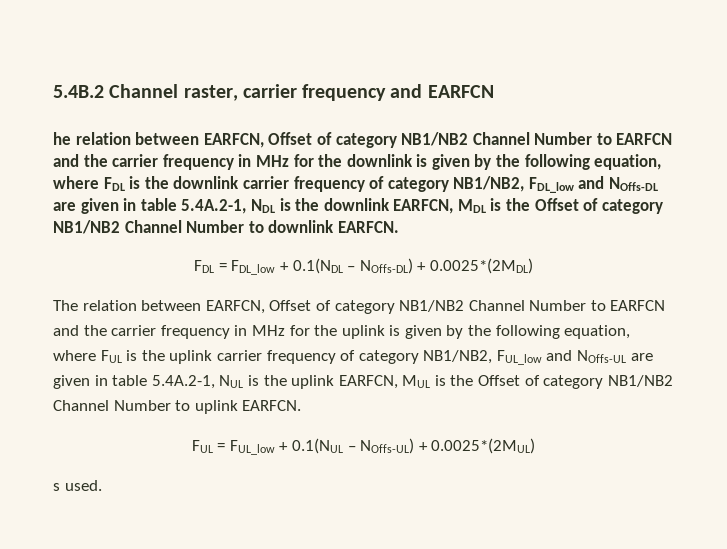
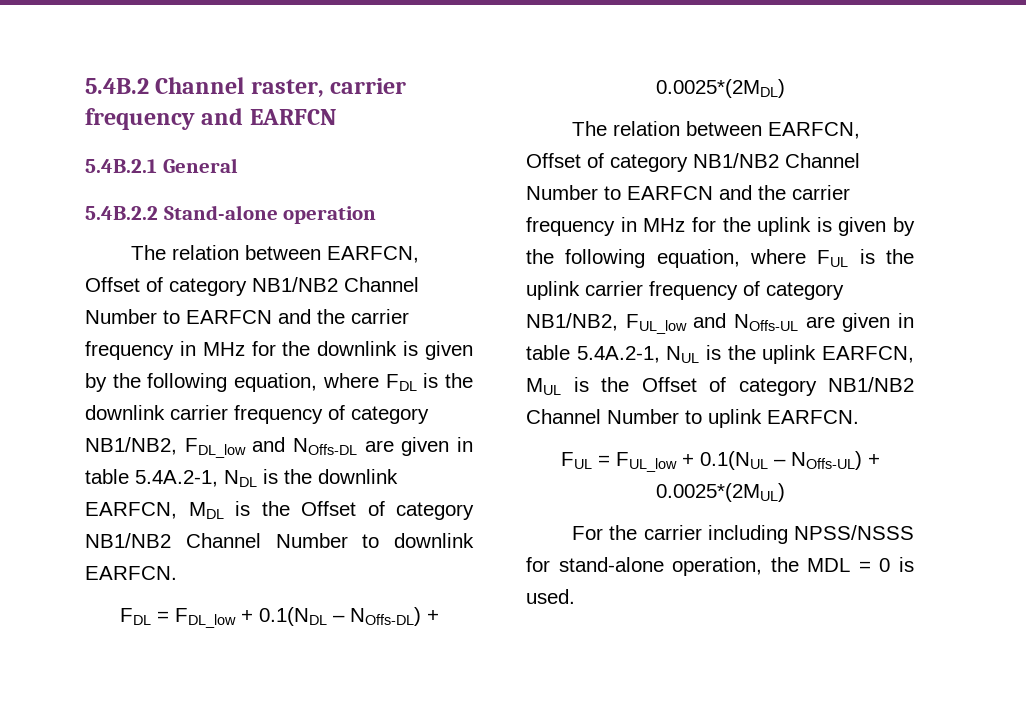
[53,132,71,145] he -> [85,158,238,173] [85,205,377,224] [131,245,167,260] 5.4B.2.1 General // 5.4B.2.2 Stand-alone operation // The
[53,483,60,491] s -> [572,525,914,544] [526,557,914,576] For the carrier including NPSS/NSSS for stand-alone operation, the MDL = 0 is

